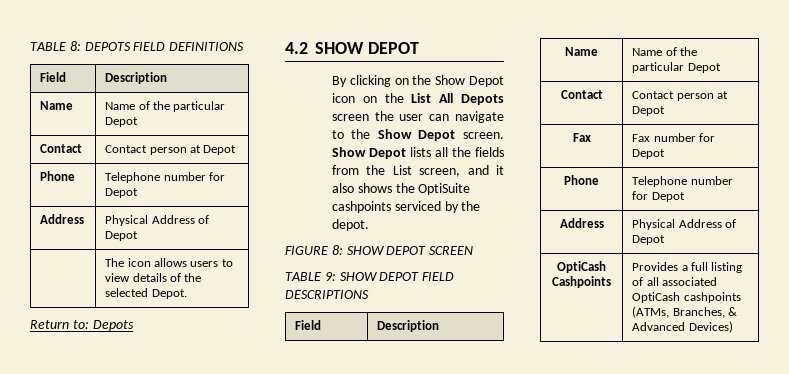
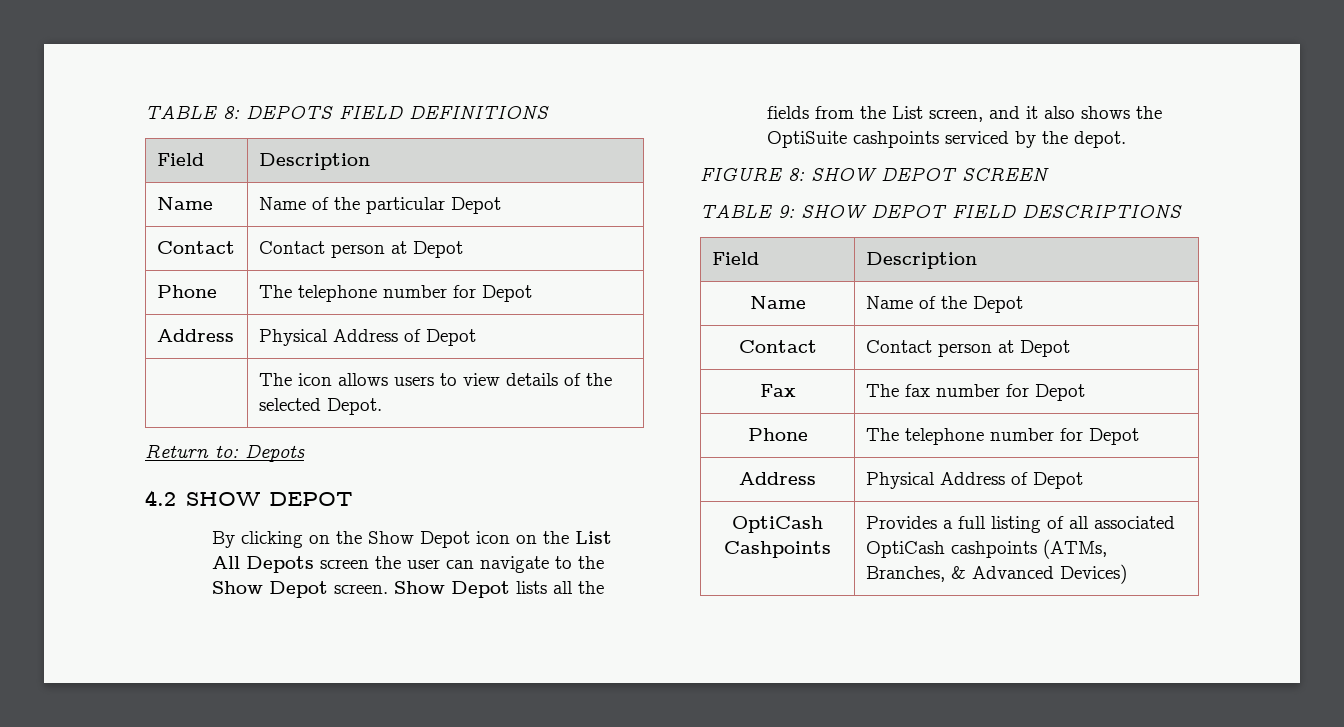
[105,172,161,183] Telephone -> [258,285,377,302] The telephone
[632,62,685,73] particular -> (967, 302) none
[632,134,651,142] Fax -> [865,384,930,397] The fax
[632,176,688,187] Telephone -> [865,428,984,445] The telephone

